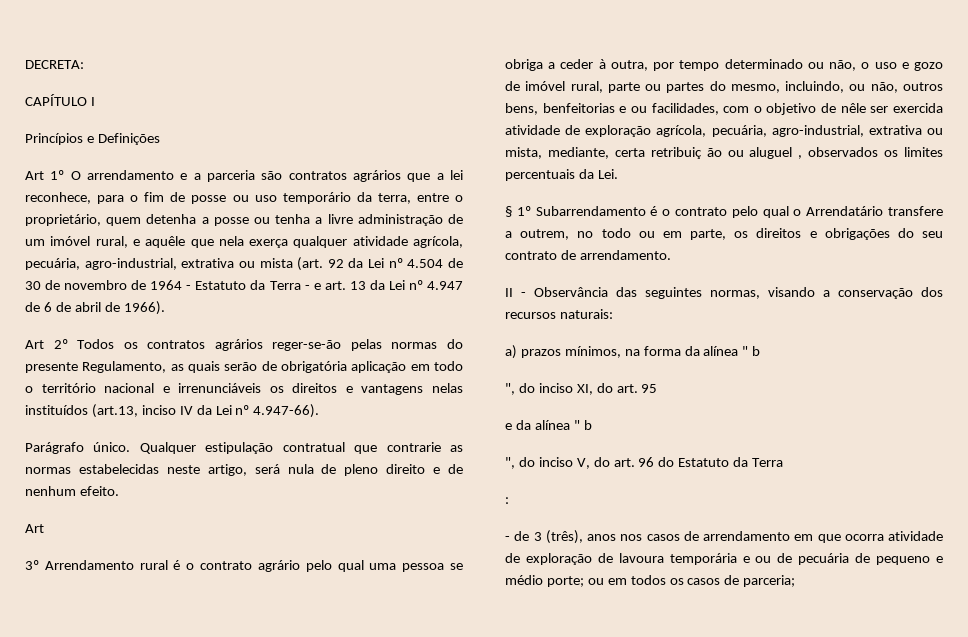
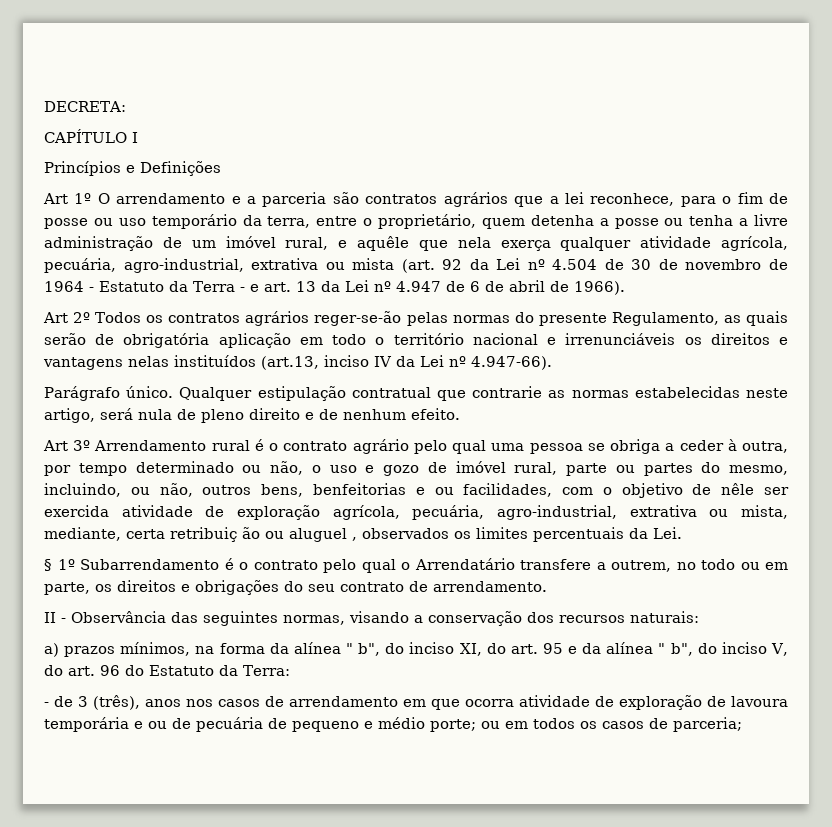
(44, 528) // -> (68, 445) none
[752,346,761,356] [505,383,515,395] b // ", -> [358,643,381,656] b",
(658, 388) // -> (563, 648) none
[583,420,592,430] [505,457,515,469] b // ", -> [670,643,693,656] b",
[752,458,784,467] [505,497,509,504] Terra // : -> [243,665,290,676] Terra:

